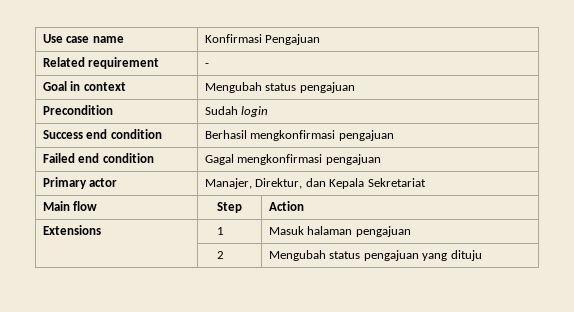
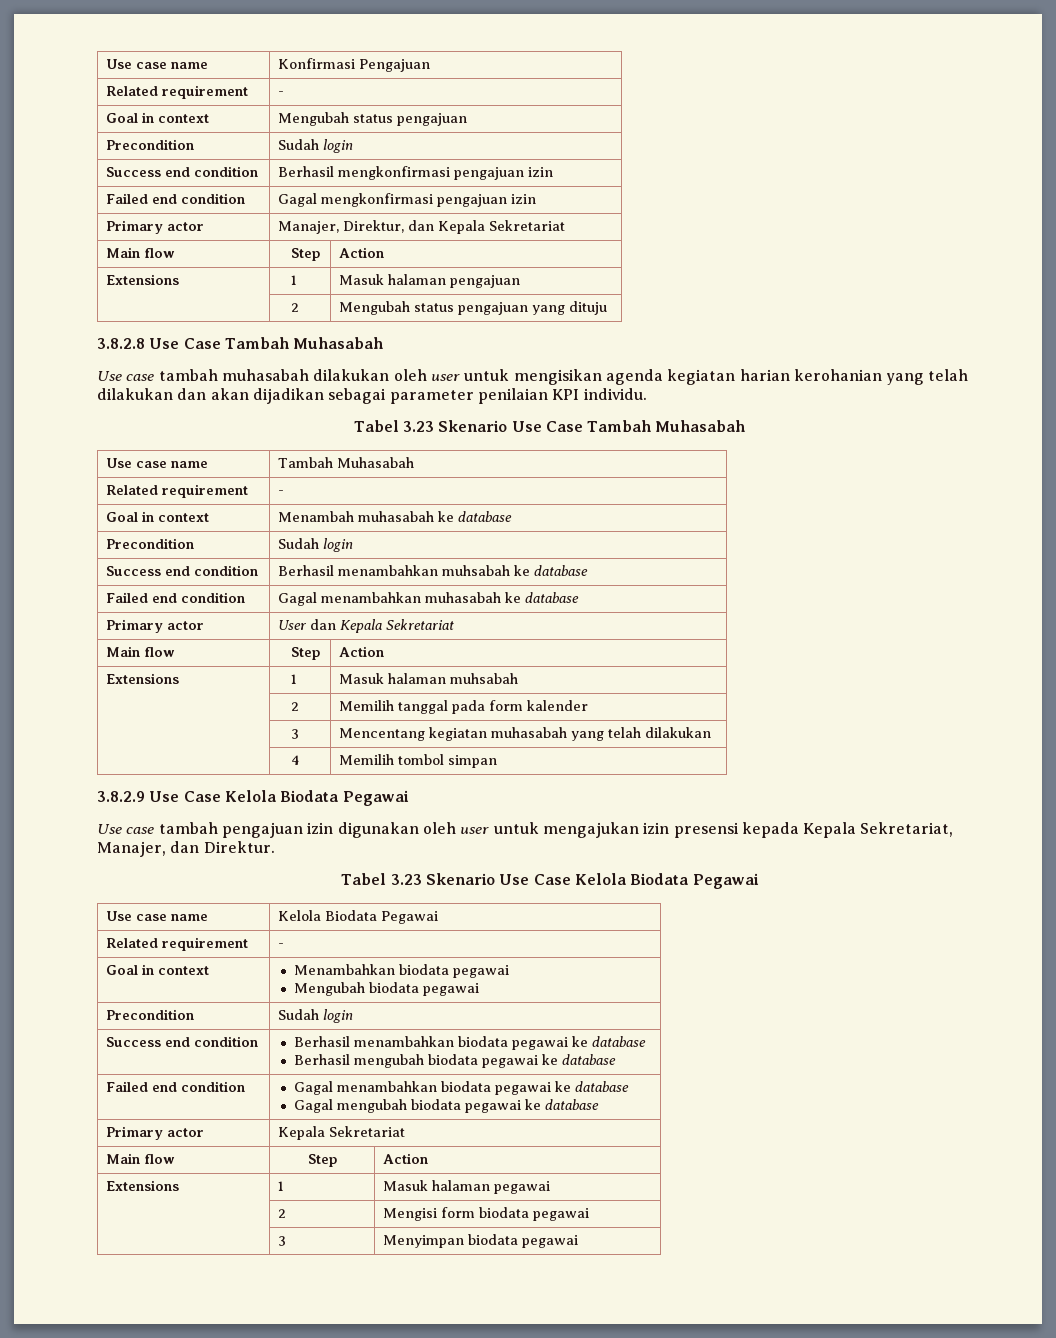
(394, 135) none -> [527,167,553,177] izin
(381, 159) none -> [510,194,536,204] izin
(482, 255) none -> [97,337,384,349] [97,369,969,385] [97,388,647,404] [353,420,746,432] [105,458,208,468] [277,457,414,468] [105,484,248,498] [277,490,284,495] [105,511,209,522] [277,511,512,522] [105,538,194,549] [277,538,353,552] [105,565,258,576] [277,565,588,576] [105,592,245,603] [277,592,579,606] [105,619,204,633] [277,619,454,633] [105,646,175,657] [291,647,321,660] [338,646,384,657] [105,673,179,684] [291,674,298,684] [338,673,518,684] [291,702,300,711] [338,700,588,714] [291,729,300,739] [338,727,711,741] [291,755,301,765] [338,754,497,768] [97,790,409,806] [97,822,954,838] [97,841,275,857] [341,873,759,889] [105,911,208,921] [277,910,438,924] [105,937,248,951] [277,943,284,948] [105,964,209,975] [293,964,509,978] [293,982,479,996] [105,1009,194,1020] [277,1009,353,1023] [105,1036,258,1047] [293,1036,646,1050] [293,1054,616,1068] [105,1081,245,1092] [293,1081,629,1095] [293,1099,599,1113] [105,1126,204,1140] [277,1126,405,1140] [105,1153,175,1164] [307,1154,337,1167] [382,1153,428,1164] [105,1180,179,1191] [277,1181,284,1191] [382,1180,550,1194] [277,1209,286,1218] [382,1207,589,1221] [277,1236,286,1246] [382,1234,578,1248] // 3.8.2.8 Use Case Tambah Muhasabah // Use case tambah muhasabah dilakukan oleh user untuk mengisikan agenda kegiatan harian kerohanian yang telah dilakukan dan akan dijadikan sebagai parameter penilaian KPI individu. // Tabel 3.23 Skenario Use Case Tambah Muhasabah // Use case name | Tambah Muhasabah // Related requirement | - // Goal in context | Menambah muhasabah ke database // Precondition | Sudah login // Success end condition | Berhasil menambahkan muhsabah ke database // Failed end condition | Gagal menambahkan muhasabah ke database // Primary actor | User dan Kepala Sekretariat // Main flow | Step | Action // Extensions | 1 | Masuk halaman muhsabah // | 2 | Memilih tanggal pada form kalender // | 3 | Mencentang kegiatan muhasabah yang telah dilakukan // | 4 | Memilih tombol simpan // 3.8.2.9 Use Case Kelola Biodata Pegawai // Use case tambah pengajuan izin digunakan oleh user untuk mengajukan izin presensi kepada Kepala Sekretariat, Manajer, dan Direktur. // Tabel 3.23 Skenario Use Case Kelola Biodata Pegawai // Use case name | Kelola Biodata Pegawai // Related requirement | - // Goal in context | Menambahkan biodata pegawai // Mengubah biodata pegawai // Precondition | Sudah login // Success end condition | Berhasil menambahkan biodata pegawai ke database // Berhasil mengubah biodata pegawai ke database // Failed end condition | Gagal menambahkan biodata pegawai ke database // Gagal mengubah biodata pegawai ke database // Primary actor | Kepala Sekretariat // Main flow | Step | Action // Extensions | 1 | Masuk halaman pegawai // | 2 | Mengisi form biodata pegawai // | 3 | Menyimpan biodata pegawai

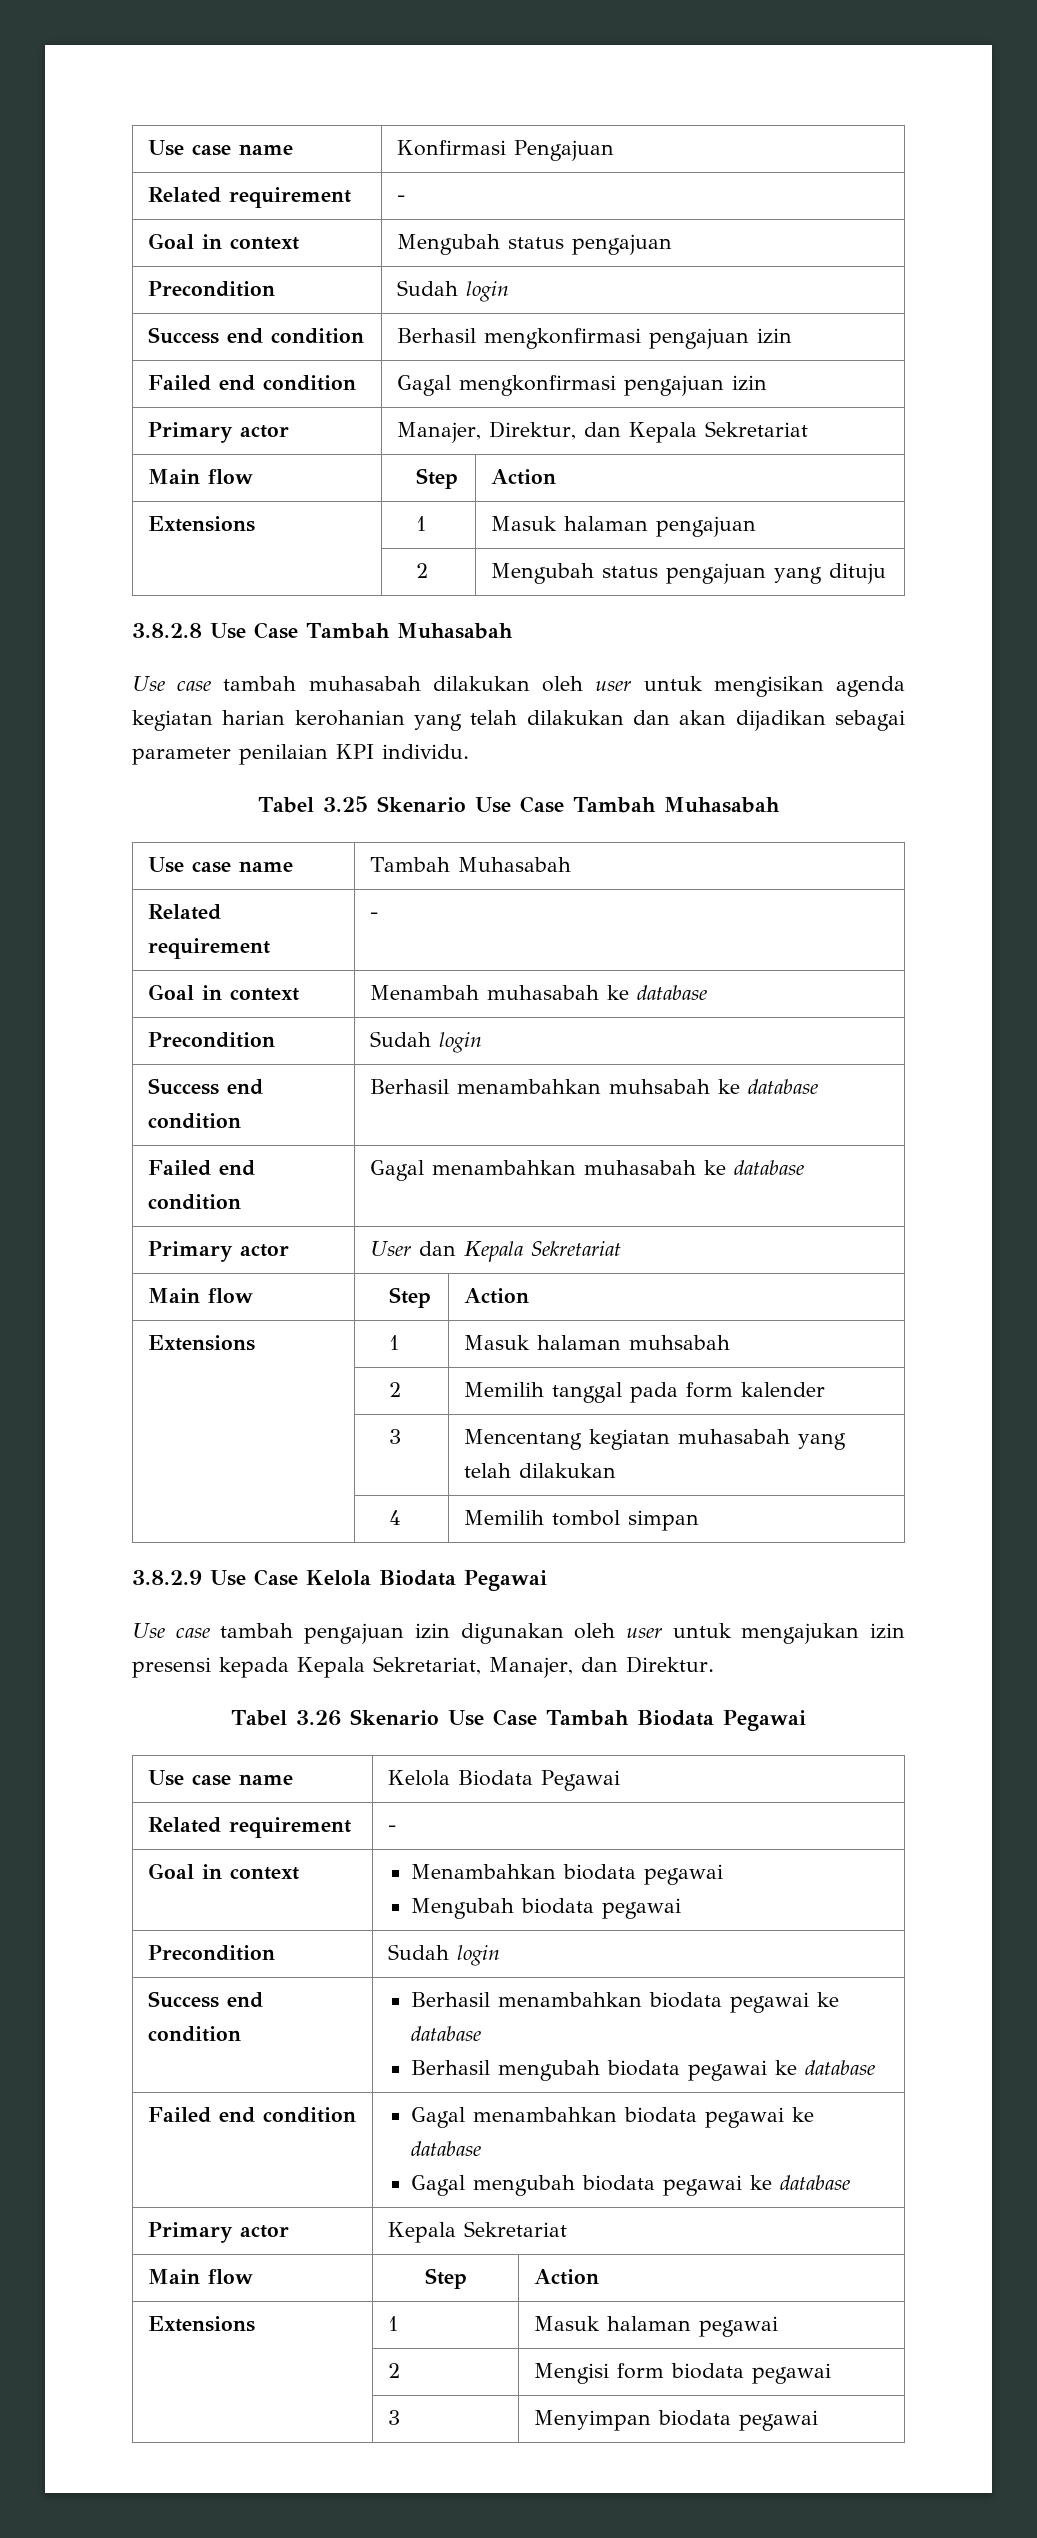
[402,421,434,432] 3.23 -> [322,796,368,812] 3.25
[390,873,627,885] 3.23 Skenario Use Case Kelola -> [295,1709,630,1726] 3.26 Skenario Use Case Tambah

